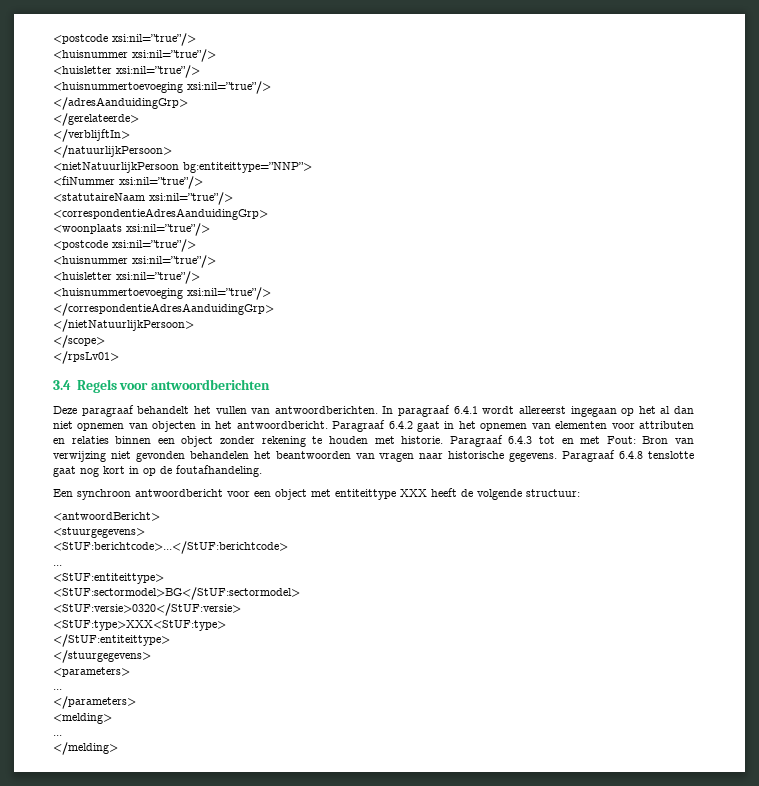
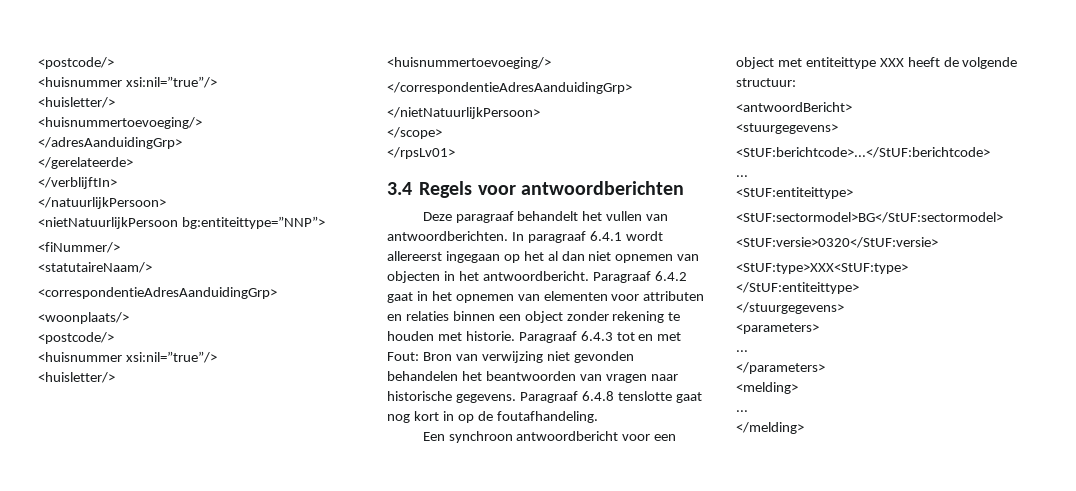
[53,33,196,46] [53,49,216,62] [53,65,200,78] [53,81,271,94] <postcode xsi:nil=”true”/> // <huisnummer xsi:nil=”true”/> // <huisletter xsi:nil=”true”/> // <huisnummertoevoeging xsi:nil=”true”/> -> [38,57,114,69] [38,76,217,88] [38,97,115,108] [38,117,202,129] <postcode/> // <huisnummer xsi:nil=”true”/> // <huisletter/> // <huisnummertoevoeging/>
[53,176,203,189] [53,192,233,205] [53,208,268,220] [53,223,210,236] [53,239,196,252] [53,255,216,268] [53,271,200,284] [53,287,271,300] <fiNummer xsi:nil=”true”/> // <statutaireNaam xsi:nil=”true”/> // <correspondentieAdresAanduidingGrp> // <woonplaats xsi:nil=”true”/> // <postcode xsi:nil=”true”/> // <huisnummer xsi:nil=”true”/> // <huisletter xsi:nil=”true”/> // <huisnummertoevoeging xsi:nil=”true”/> -> [38,242,120,253] [38,262,152,273] [38,287,277,299] [38,312,129,324] [38,332,114,344] [38,351,217,363] [38,372,115,383] [387,57,551,69] <fiNummer/> // <statutaireNaam/> // <correspondentieAdresAanduidingGrp> // <woonplaats/> // <postcode/> // <huisnummer xsi:nil=”true”/> // <huisletter/> // <huisnummertoevoeging/>

